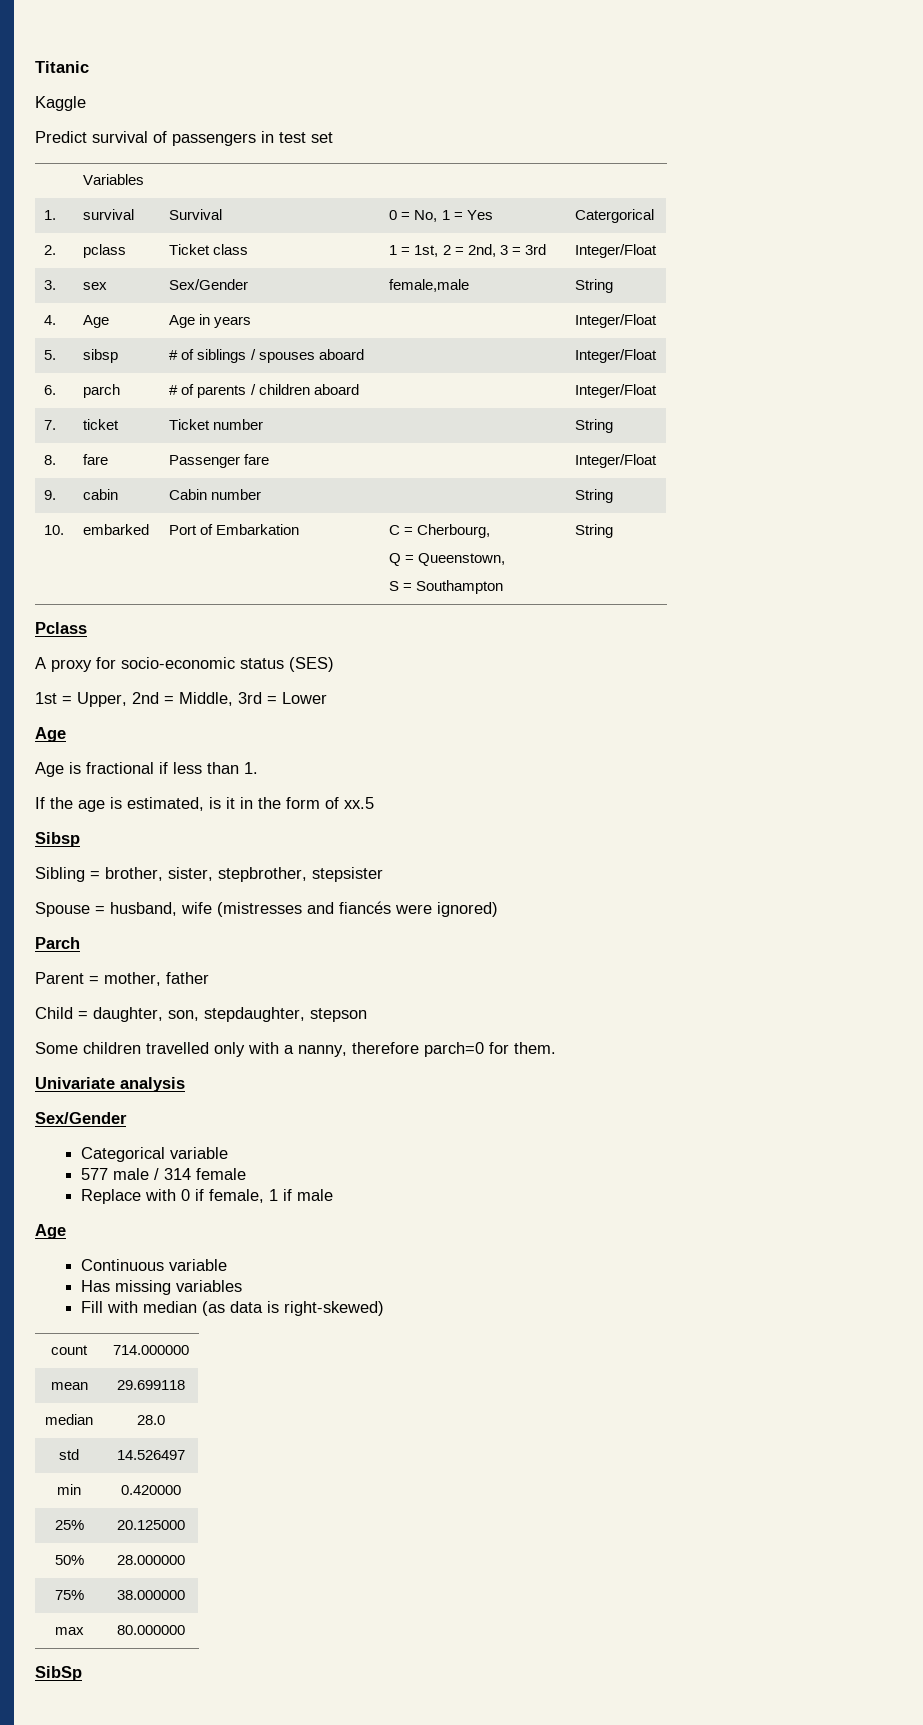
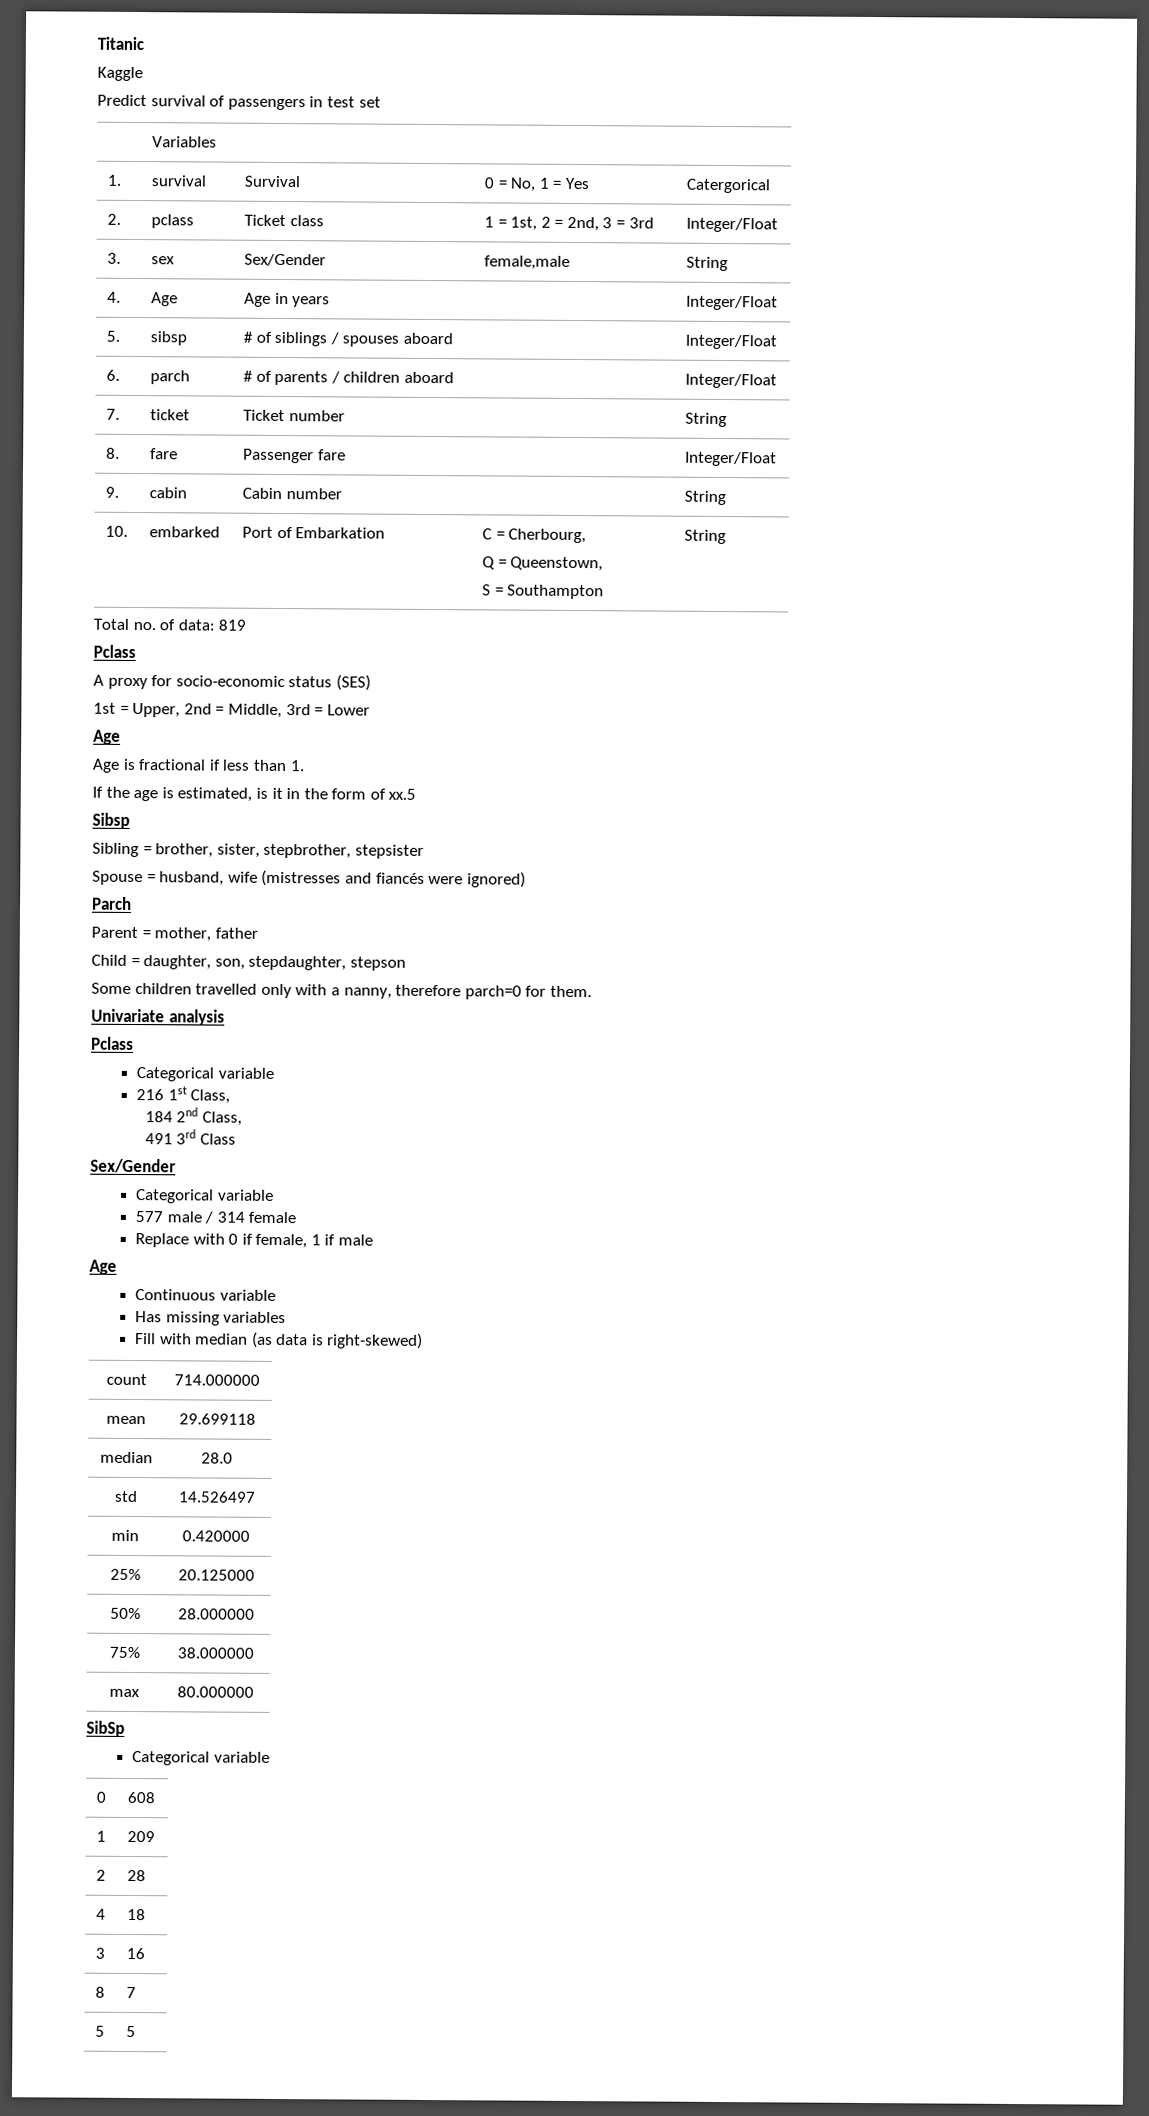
(614, 531) none -> [93,618,247,631] // Total no. of data: 819
(185, 1084) none -> [91,1036,134,1050] [135,1067,274,1082] [135,1086,231,1104] [144,1107,242,1126] [144,1129,236,1145] // Pclass // Categorical variable // 216 1st Class, // 184 2nd Class, // 491 3rd Class
(82, 1673) none -> [131,1750,270,1766] [95,1791,106,1803] [126,1791,155,1804] [95,1830,106,1842] [126,1830,155,1843] [95,1869,106,1881] [126,1869,146,1882] [95,1908,106,1920] [126,1908,146,1921] [94,1947,105,1959] [125,1947,145,1960] [94,1986,105,1998] [125,1986,136,1999] [94,2025,105,2037] [125,2025,136,2038] // Categorical variable // 0 | 608 // 1 | 209 // 2 | 28 // 4 | 18 // 3 | 16 // 8 | 7 // 5 | 5

